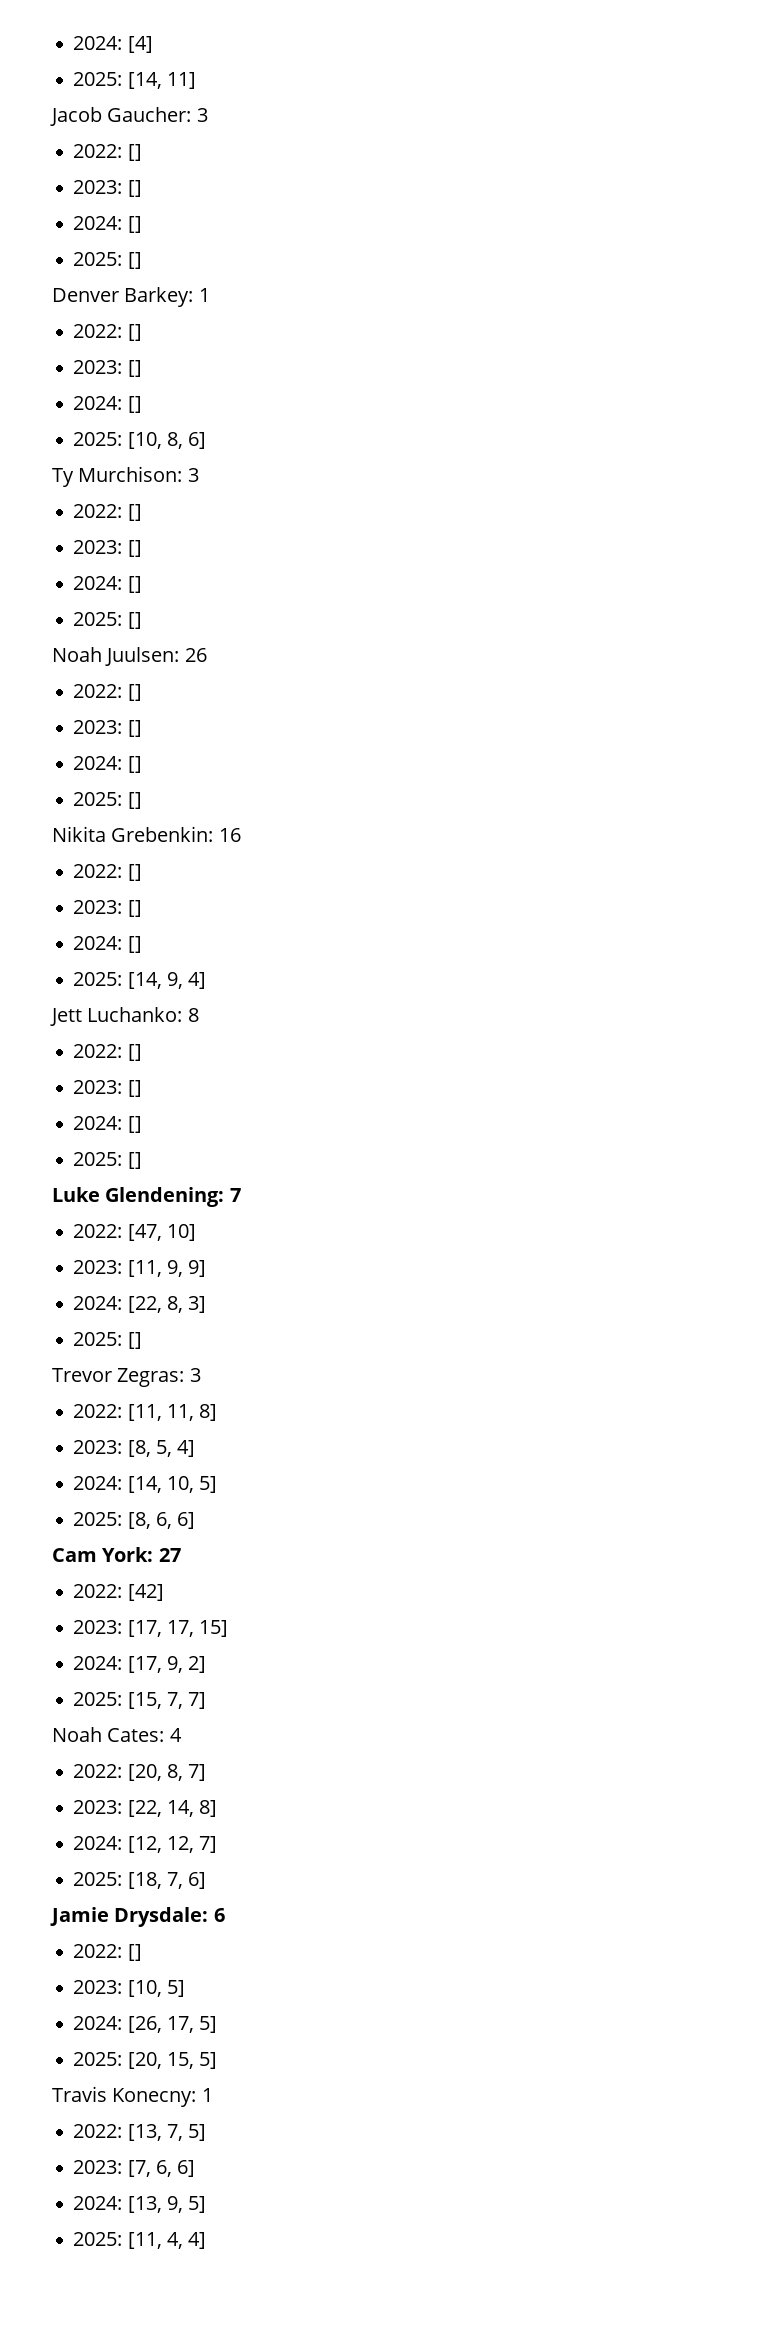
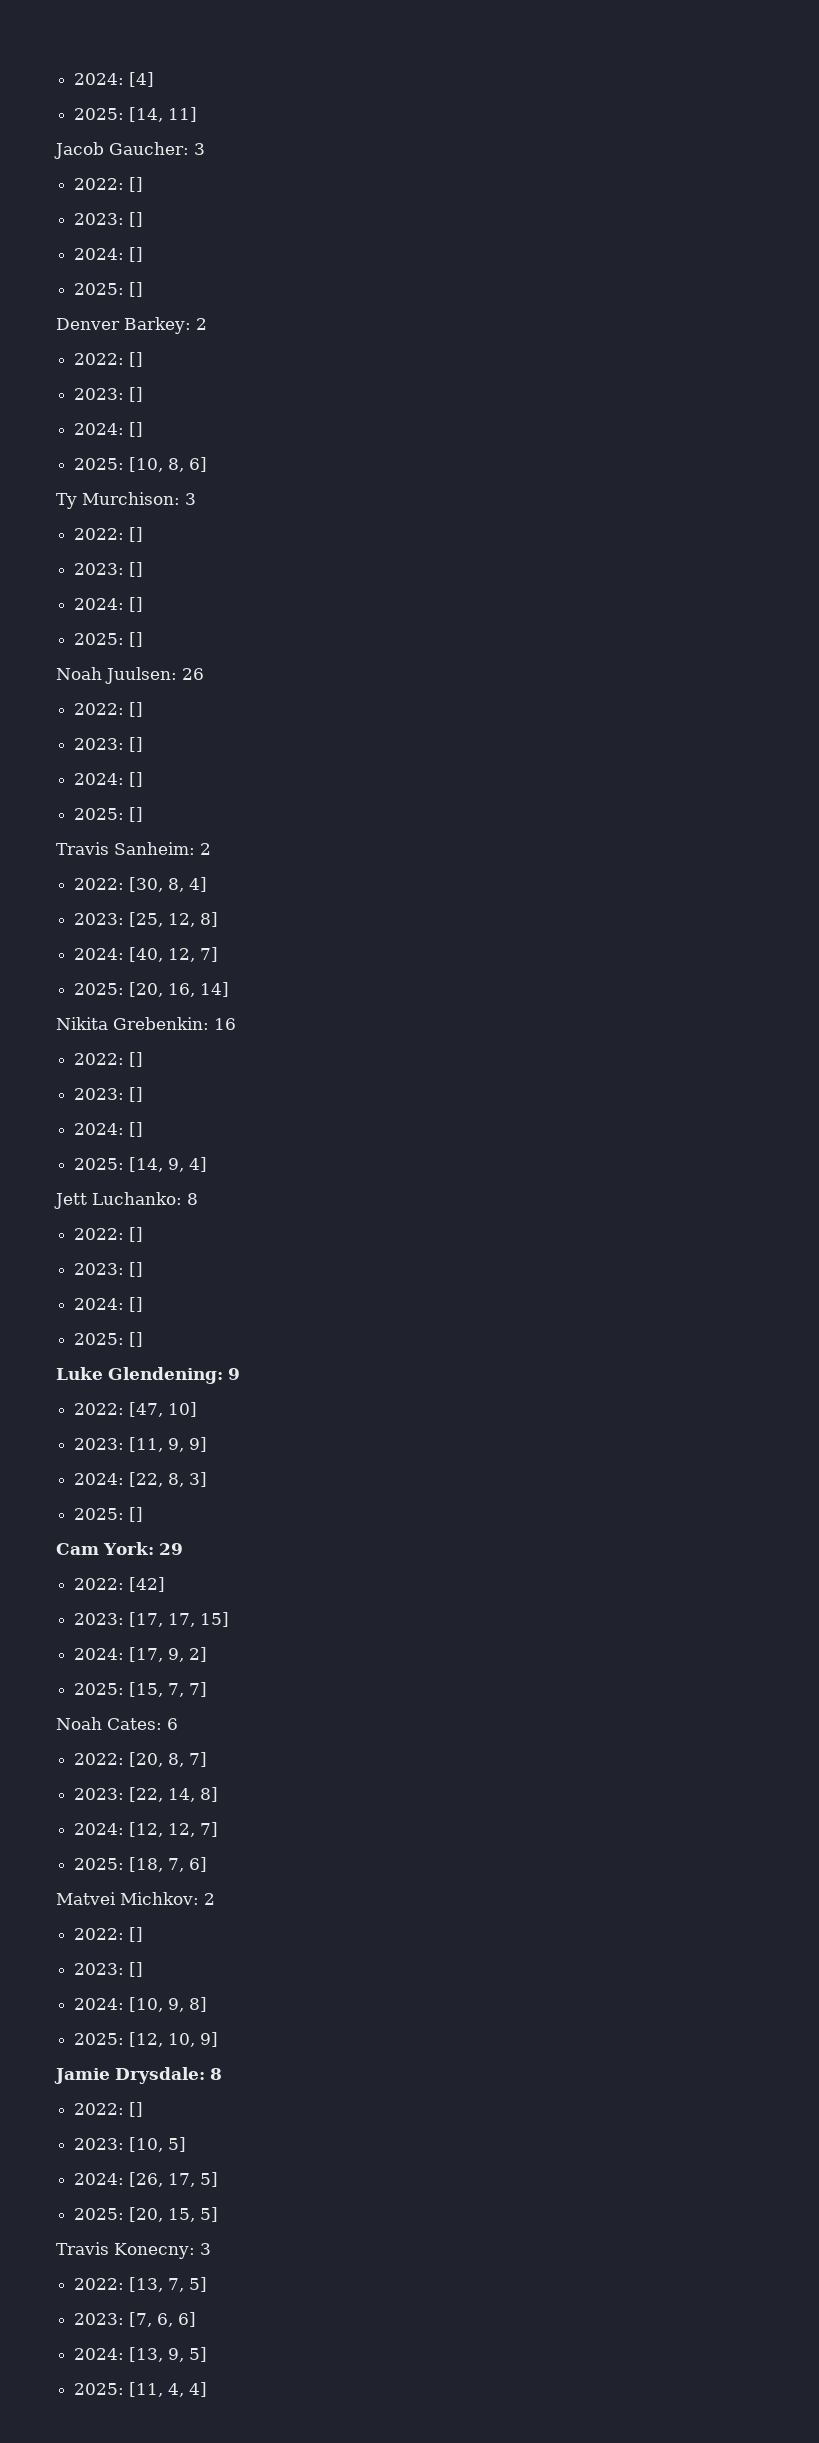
[198,288,210,302] 1 -> [196,318,207,330] 2
(142, 800) none -> [56,842,211,855] [74,877,208,892] [74,912,219,927] [74,947,219,962] [74,982,230,997] // Travis Sanheim: 2 // 2022: [30, 8, 4] // 2023: [25, 12, 8] // 2024: [40, 12, 7] // 2025: [20, 16, 14]
[229,1188,241,1202] 7 -> [228,1368,240,1380] 9
[52,1368,201,1387] [73,1404,218,1421] [73,1440,196,1457] [73,1476,218,1493] [73,1512,196,1529] // Trevor Zegras: 3 // 2022: [11, 11, 8] // 2023: [8, 5, 4] // 2024: [14, 10, 5] // 2025: [8, 6, 6] -> (144, 1514) none
[158,1548,181,1562] 27 -> [158,1543,183,1555] 29
[169,1728,182,1742] 4 -> [167,1718,178,1730] 6
(207, 1880) none -> [56,1892,215,1905] [74,1927,144,1942] [74,1962,144,1977] [74,1997,208,2012] [74,2032,219,2047] // Matvei Michkov: 2 // 2022: [] // 2023: [] // 2024: [10, 9, 8] // 2025: [12, 10, 9]
[213,1908,225,1922] 6 -> [210,2068,222,2080] 8
[201,2088,213,2102] 1 -> [200,2243,211,2255] 3

